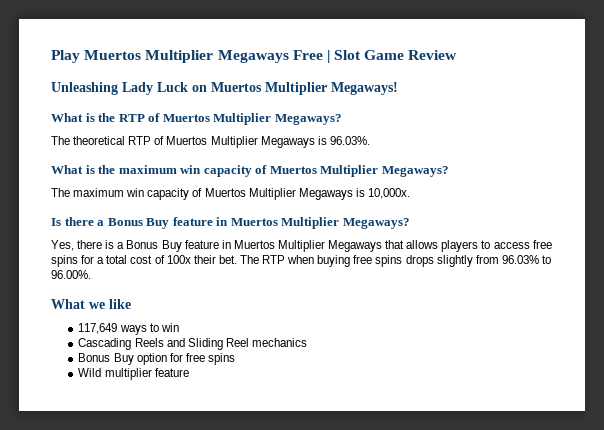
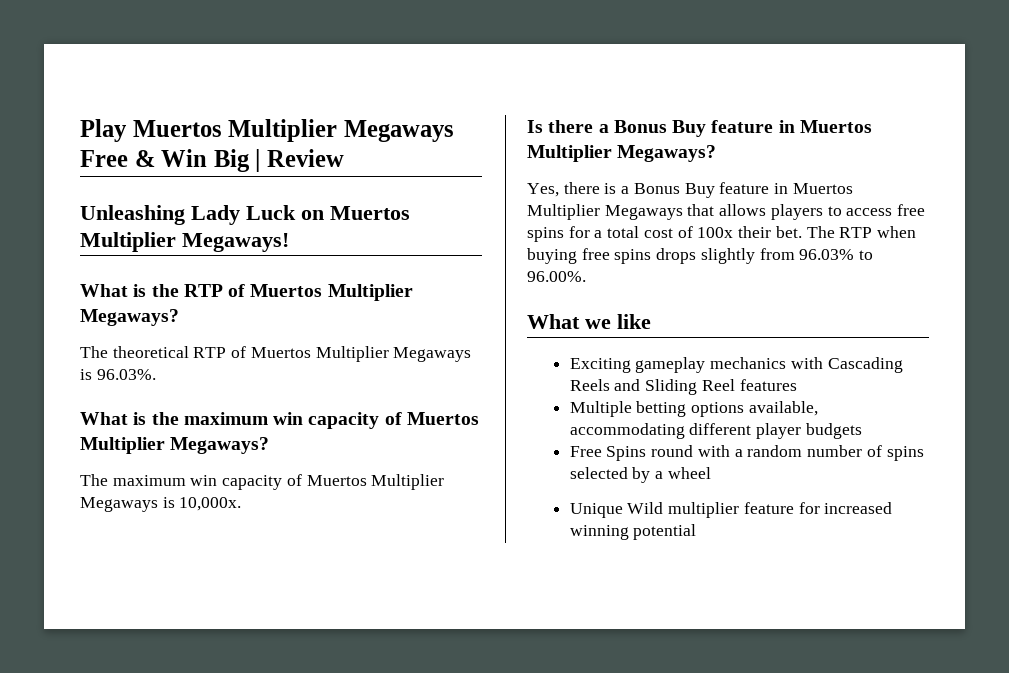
[326,50,405,63] | Slot Game -> [134,149,261,172] & Win Big |
[78,323,179,335] 117,649 ways to win // -> [569,357,823,373] Exciting gameplay mechanics with
[252,338,308,347] [78,353,236,365] [78,368,189,380] mechanics // Bonus Buy option for free spins // Wild multiplier feature -> [739,379,797,391] [569,401,818,417] [569,423,862,439] [569,445,924,461] [569,467,711,483] [569,502,893,518] [569,524,697,540] features // Multiple betting options available, accommodating different player budgets // Free Spins round with a random number of spins selected by a wheel // Unique Wild multiplier feature for increased winning potential

